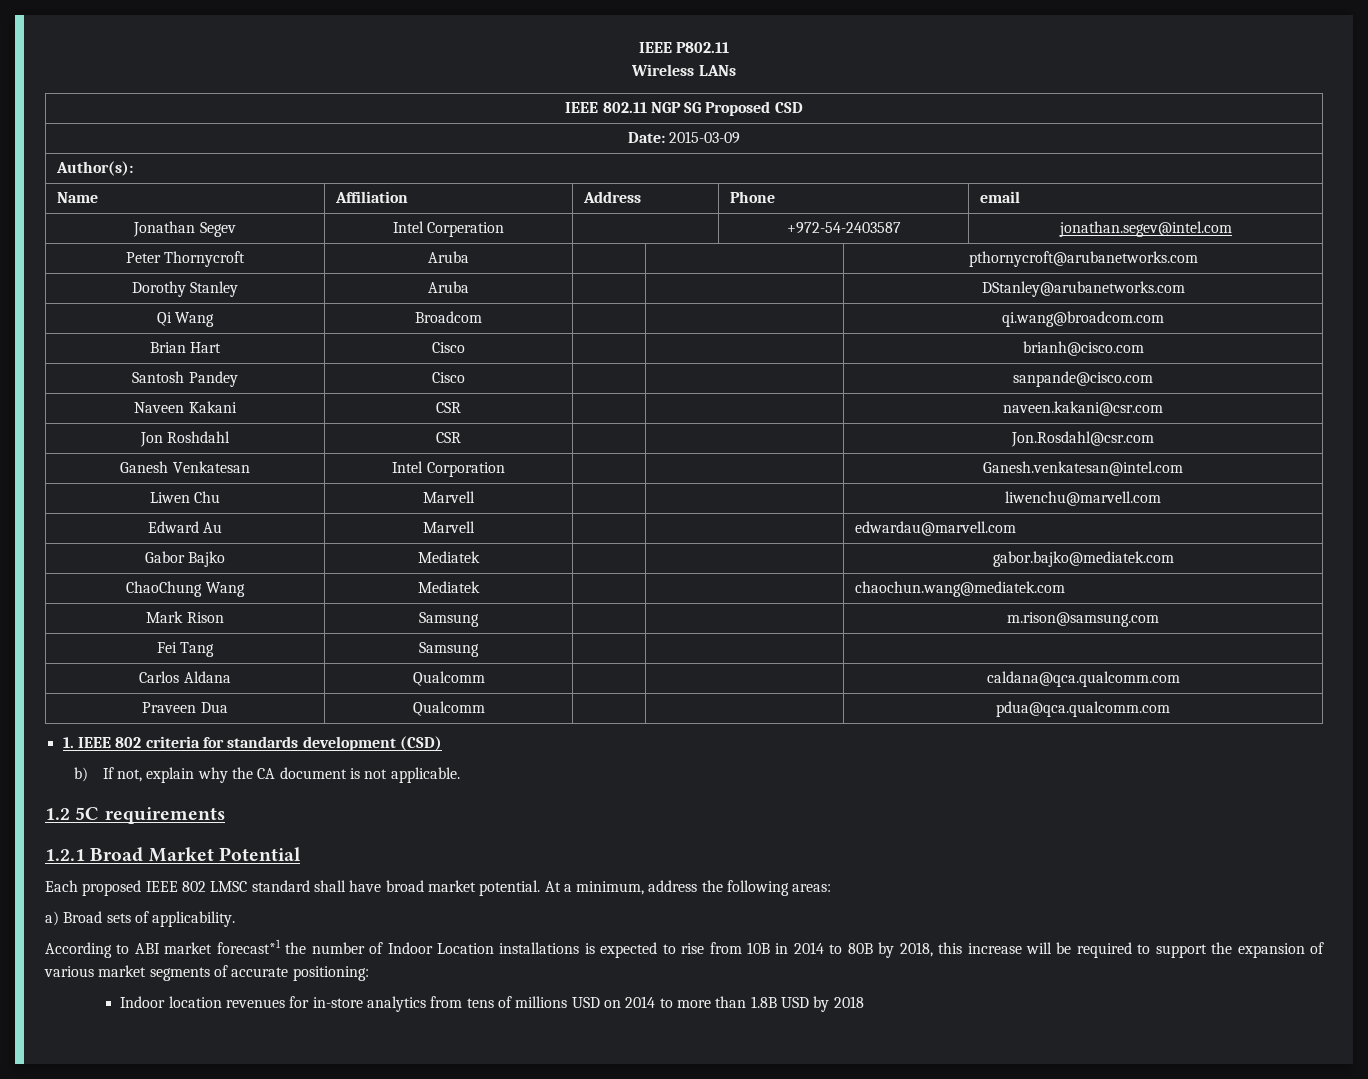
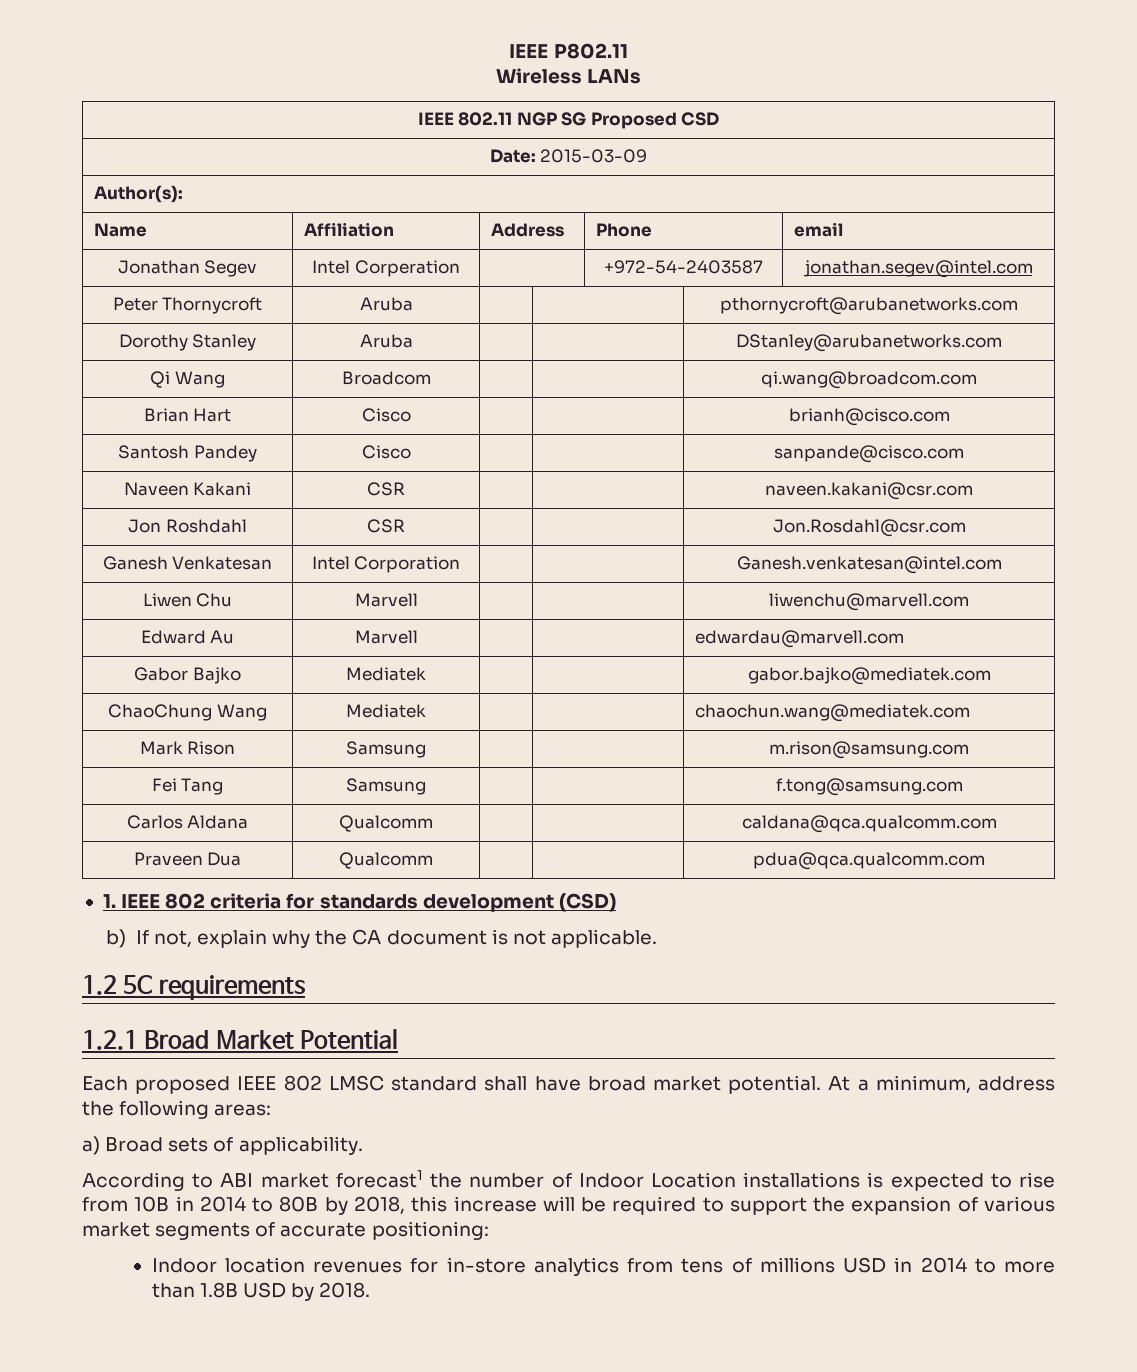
(479, 649) none -> [775,778,963,796] f.tong@samsung.com
[216,939,281,954] forecast*1 -> [335,1170,423,1188] forecast1
[603,1000,621,1008] on -> [894,1257,913,1272] in
[833,996,864,1008] 2018 -> [319,1282,371,1298] 2018.

